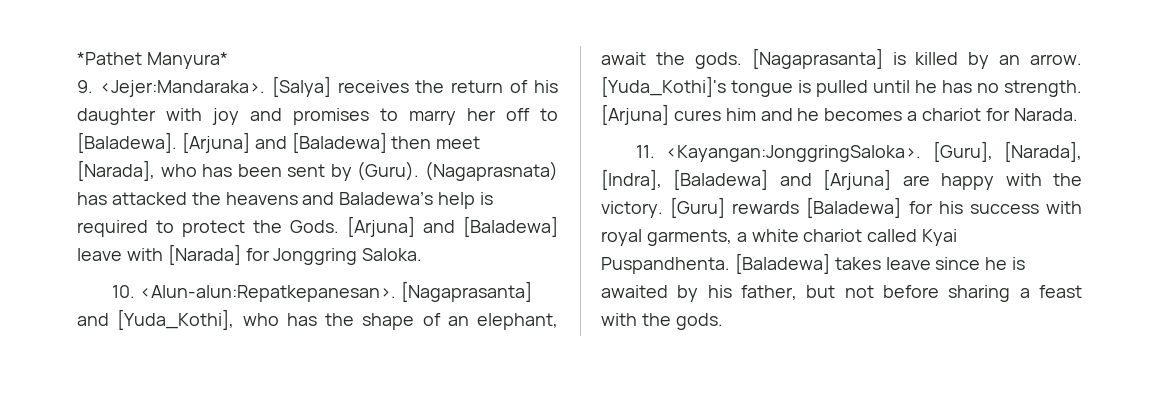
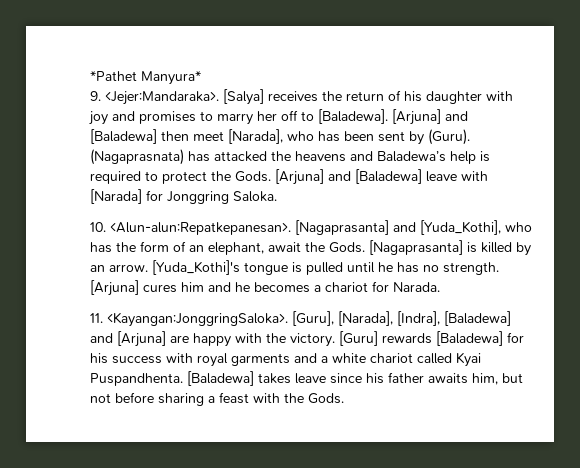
[362,313,415,330] shape -> [140,241,169,252] form
[694,52,742,69] gods. -> [329,242,365,253] Gods.
[646,229,732,246] garments, -> [231,353,317,366] garments and
[985,257,1026,270] [601,285,797,302] he is awaited by his father, -> [366,372,498,385] his father awaits him,
[675,313,723,330] gods. -> [308,393,344,404] Gods.

